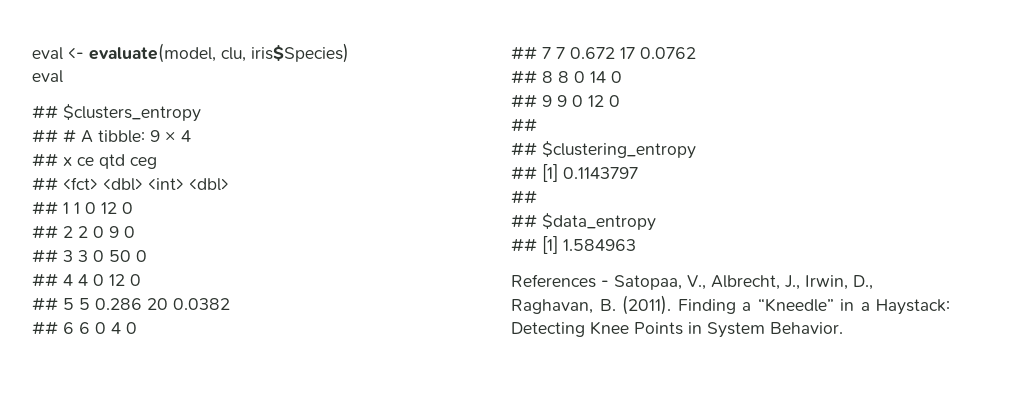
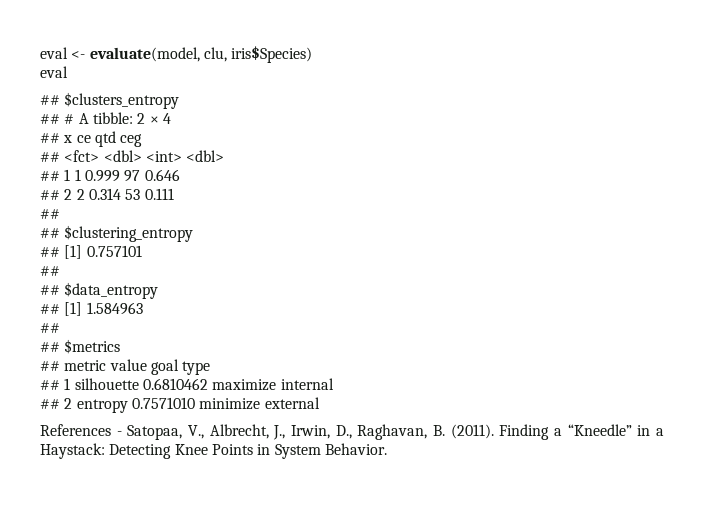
[150,130,160,142] 9 -> [137,113,146,124] 2
[85,202,133,214] 0 12 0 -> [84,169,180,182] 0.999 97 0.646
[93,226,135,238] [32,249,147,263] [32,273,141,287] [32,297,230,311] [32,321,137,335] [511,46,696,60] [511,70,622,84] [511,94,620,108] 0 9 0 // ## 3 3 0 50 0 // ## 4 4 0 12 0 // ## 5 5 0.286 20 0.0382 // ## 6 6 0 4 0 // ## 7 7 0.672 17 0.0762 // ## 8 8 0 14 0 // ## 9 9 0 12 0 -> [88,188,174,200] 0.314 53 0.111
[563,167,638,179] 0.1143797 -> [86,245,142,257] 0.757101
(636, 245) none -> [40,323,60,333] [40,339,121,354] [40,359,211,375] [40,378,334,391] [40,397,320,413] // ## // ## $metrics // ## metric value goal type // ## 1 silhouette 0.6810462 maximize internal // ## 2 entropy 0.7571010 minimize external

